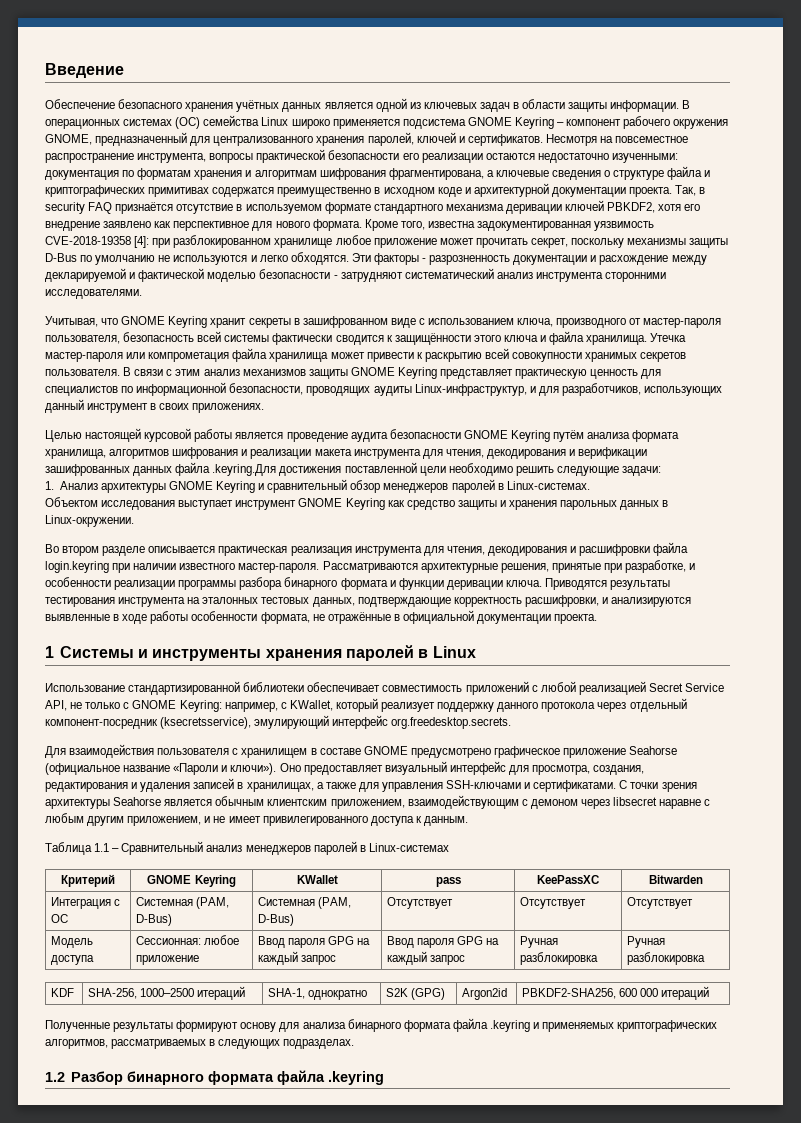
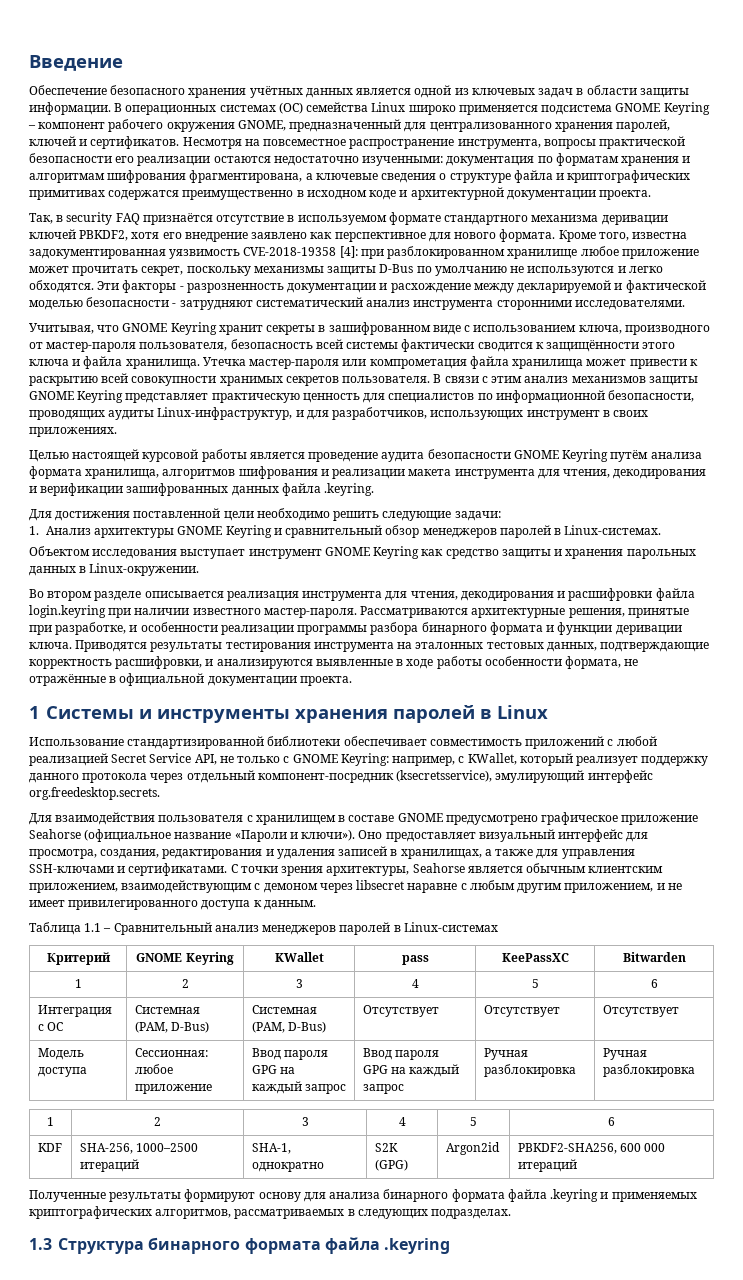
(673, 192) none -> (652, 195) //
[45,399,84,413] данный -> (524, 415) none
[212,464,277,476] .keyring.Для -> [324,483,375,496] [29,509,52,521] .keyring. // Для
[218,546,288,556] практическая -> (224, 594) none
[45,799,110,809] архитектуры -> [326,866,410,876] архитектуры,
(703, 879) none -> [74,979,82,988] [181,979,189,988] [295,979,303,988] [411,979,419,988] [531,979,539,988] [650,979,658,988] // 1 | 2 | 3 | 4 | 5 | 6
(705, 958) none -> [47,1117,54,1126] [154,1117,161,1126] [301,1117,309,1126] [398,1117,406,1126] [470,1117,477,1126] [608,1117,615,1126] // 1 | 2 | 3 | 4 | 5 | 6
[45,1071,123,1085] 1.2 Разбор -> [29,1238,144,1254] 1.3 Структура

